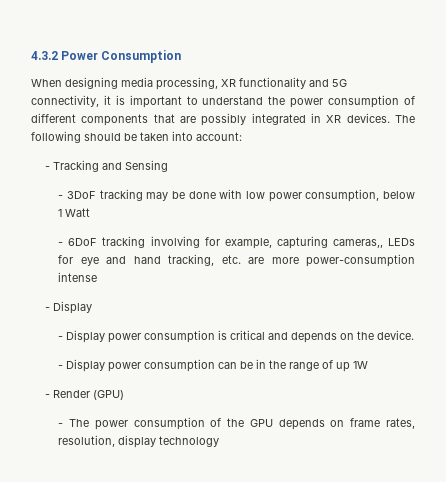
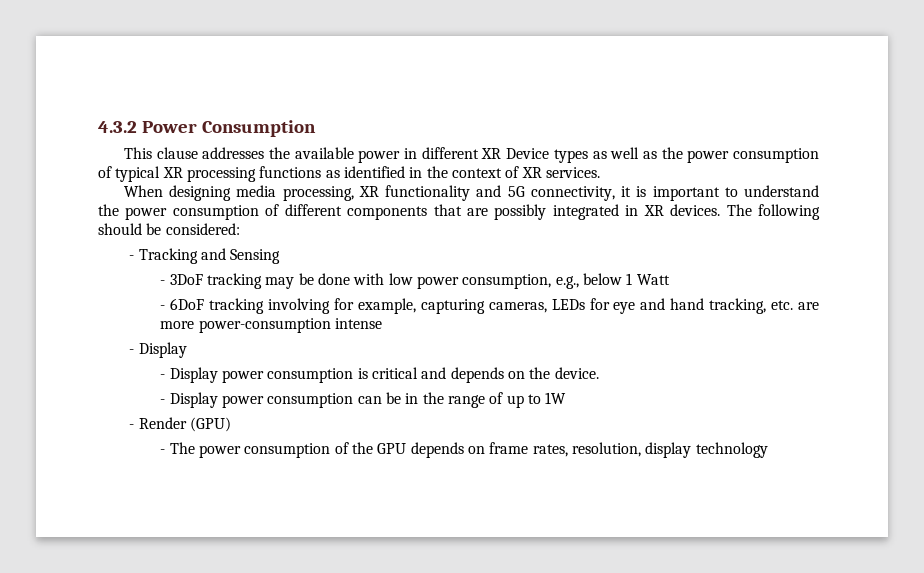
(182, 56) none -> [123,147,819,163] [98,166,600,182] // This clause addresses the available power in different XR Device types as well as the power consumption of typical XR processing functions as identified in the context of XR services.
[140,131,242,141] taken into account: -> [165,223,240,235] considered:
(380, 195) none -> [555,276,579,289] e.g.,
[332,239,383,248] cameras,, -> [488,302,547,313] cameras,
(351, 367) none -> [527,394,541,404] to

